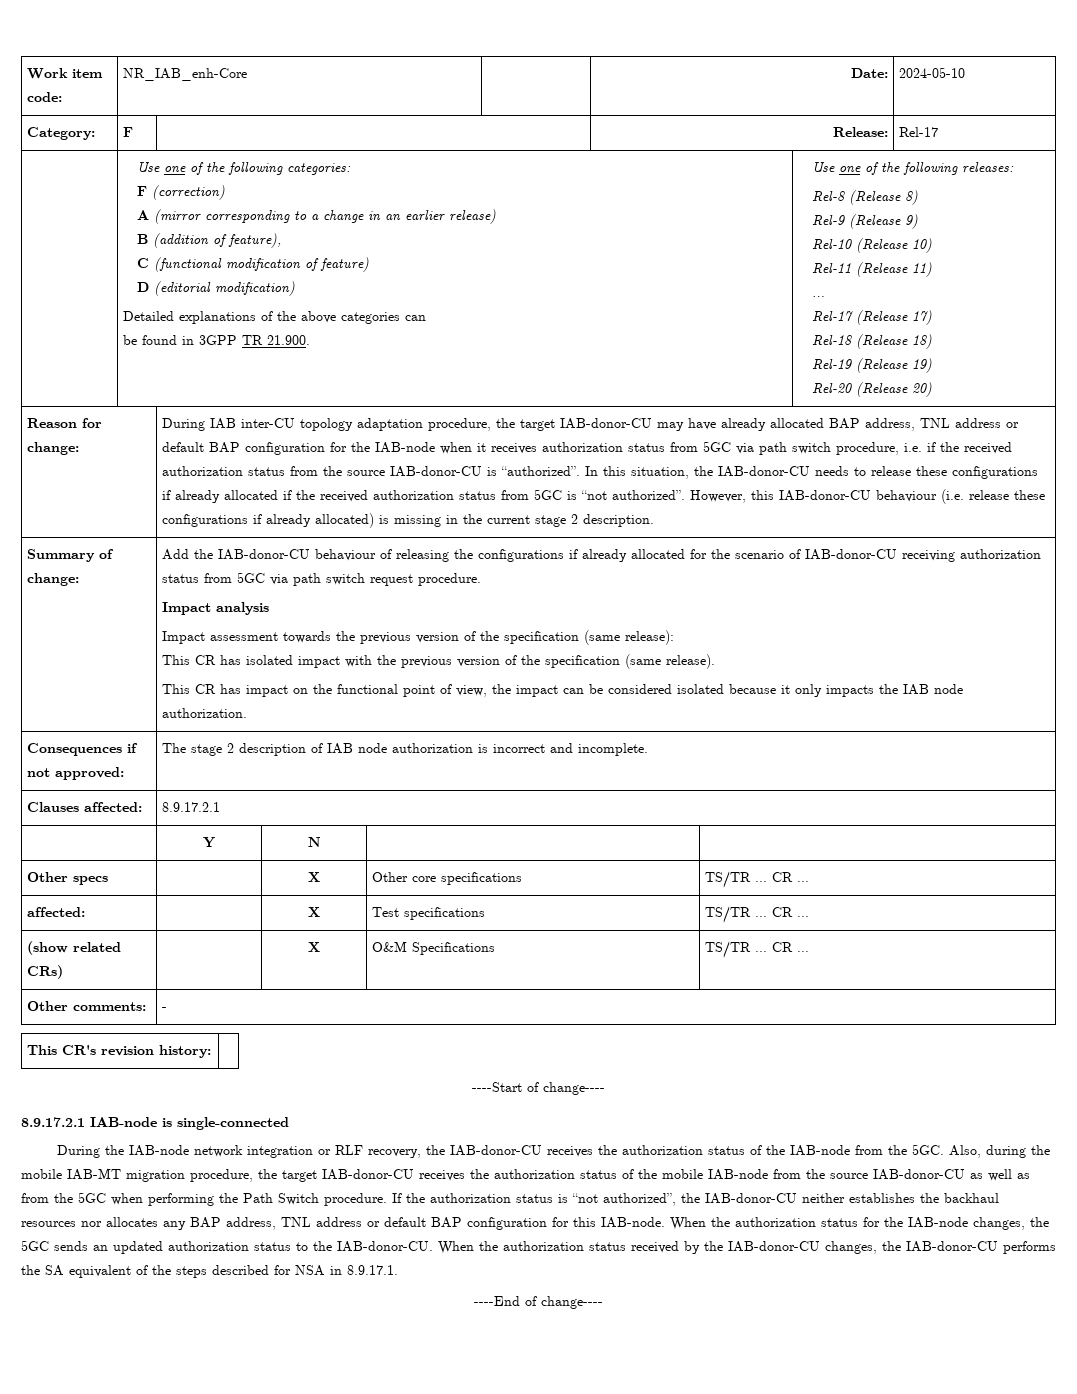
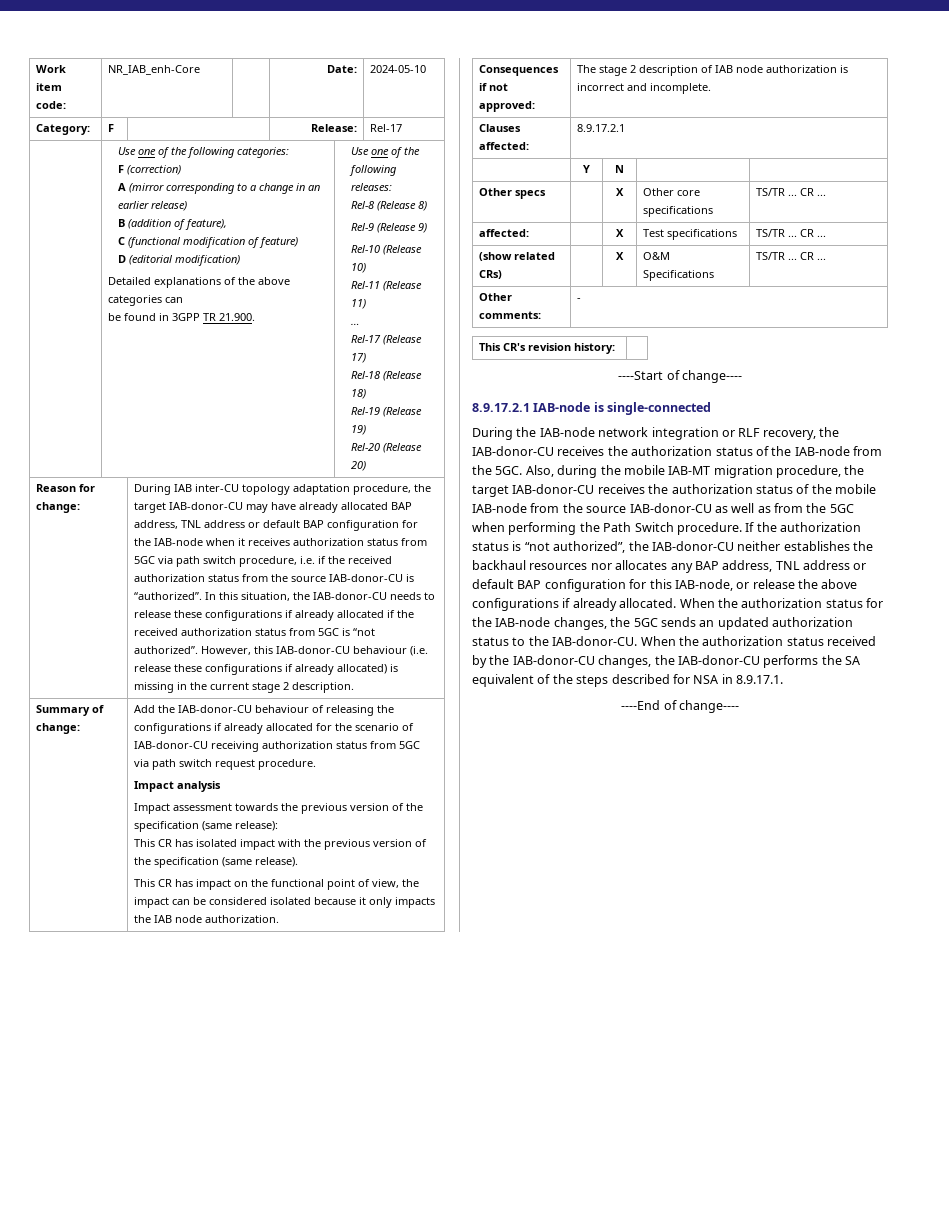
[601,1217,665,1228] IAB-node. -> [674,579,858,591] [472,598,677,611] IAB-node, or release the above configurations if already allocated.

